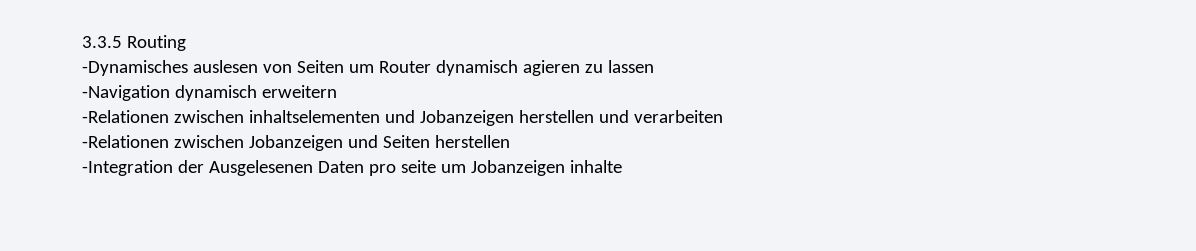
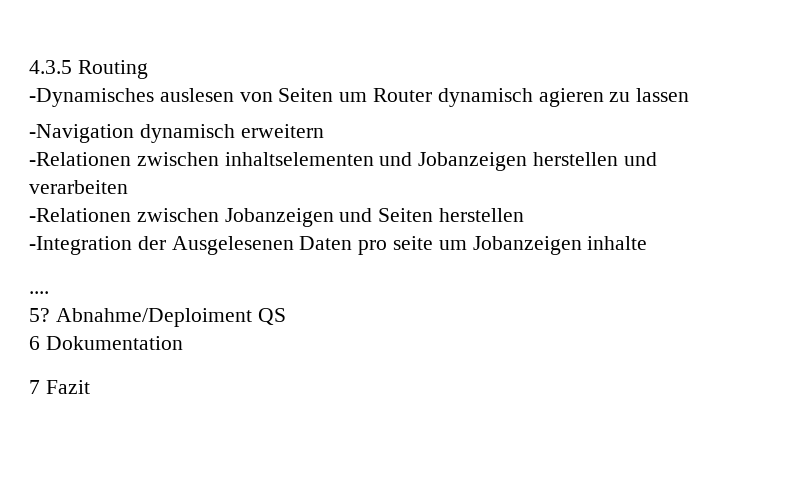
[82,36,122,48] 3.3.5 -> [29,60,72,74] 4.3.5
(622, 166) none -> [29,291,49,294] [29,308,286,327] [29,336,183,350] [29,380,90,394] // .... // 5? Abnahme/Deploiment QS // 6 Dokumentation // 7 Fazit

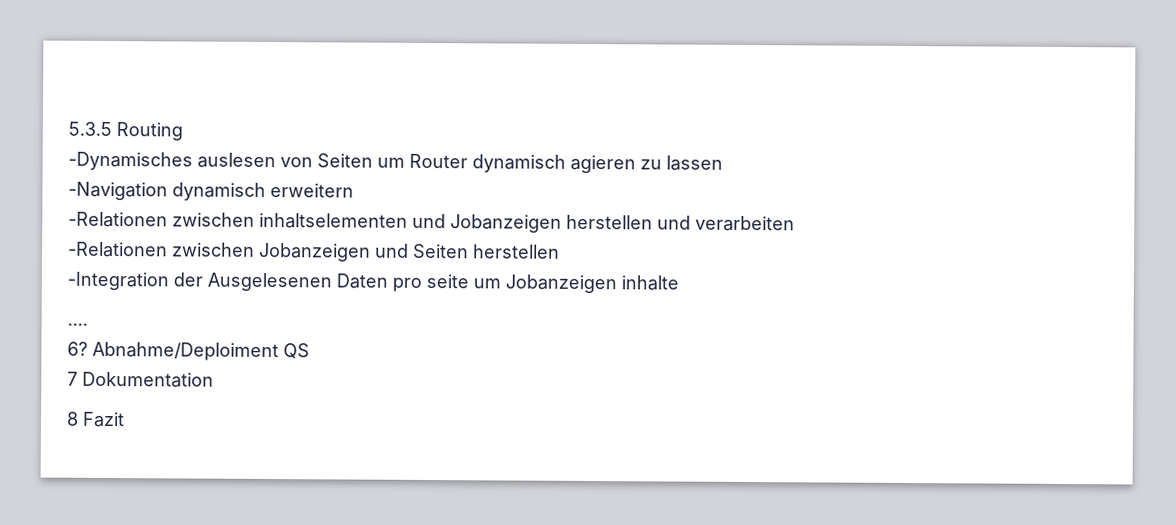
[29,60,72,74] 4.3.5 -> [68,121,112,137] 5.3.5
[29,308,50,322] 5? -> [67,341,88,356] 6?
[29,336,40,350] 6 -> [67,371,78,386] 7
[29,380,40,394] 7 -> [66,411,79,426] 8

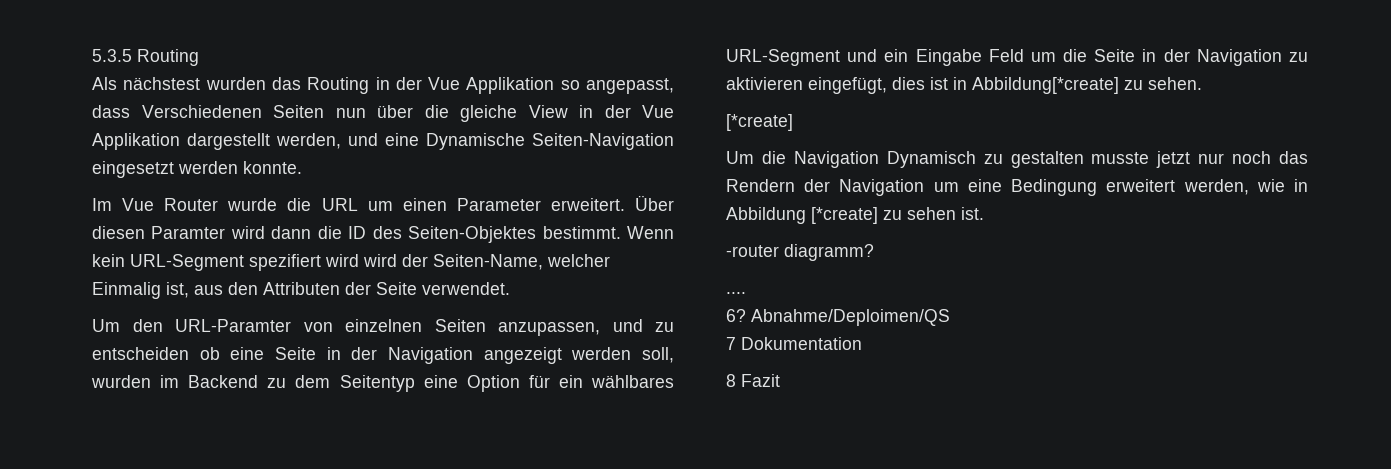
[68,151,723,174] [68,181,354,201] [68,211,795,233] [68,241,560,262] [67,271,679,294] -Dynamisches auslesen von Seiten um Router dynamisch agieren zu lassen // -Navigation dynamisch erweitern // -Relationen zwischen inhaltselementen und Jobanzeigen herstellen und verarbeiten // -Relationen zwischen Jobanzeigen und Seiten herstellen // -Integration der Ausgelesenen Daten pro seite um Jobanzeigen inhalte -> [92,77,675,94] [92,105,674,122] [92,133,674,150] [92,161,302,178] [92,195,675,211] [92,226,675,243] [92,254,610,271] [92,282,510,299] [92,319,674,336] [92,347,674,364] [91,375,675,392] [726,49,1308,66] [726,77,1202,94] [726,114,793,131] [726,151,1308,168] [726,179,1308,196] [726,207,984,224] [726,244,874,261] Als nächstest wurden das Routing in der Vue Applikation so angepasst, dass Verschiedenen Seiten nun über die gleiche View in der Vue Applikation dargestellt werden, und eine Dynamische Seiten-Navigation eingesetzt werden konnte. // Im Vue Router wurde die URL um einen Parameter erweitert. Über diesen Paramter wird dann die ID des Seiten-Objektes bestimmt. Wenn kein URL-Segment spezifiert wird wird der Seiten-Name, welcher Einmalig ist, aus den Attributen der Seite verwendet. // Um den URL-Paramter von einzelnen Seiten anzupassen, und zu entscheiden ob eine Seite in der Navigation angezeigt werden soll, wurden im Backend zu dem Seitentyp eine Option für ein wählbares URL-Segment und ein Eingabe Feld um die Seite in der Navigation zu aktivieren eingefügt, dies ist in Abbildung[*create] zu sehen. // [*create] // Um die Navigation Dynamisch zu gestalten musste jetzt nur noch das Rendern der Navigation um eine Bedingung erweitert werden, wie in Abbildung [*create] zu sehen ist. // -router diagramm?
[92,341,310,362] Abnahme/Deploiment QS -> [751,309,950,326] Abnahme/Deploimen/QS

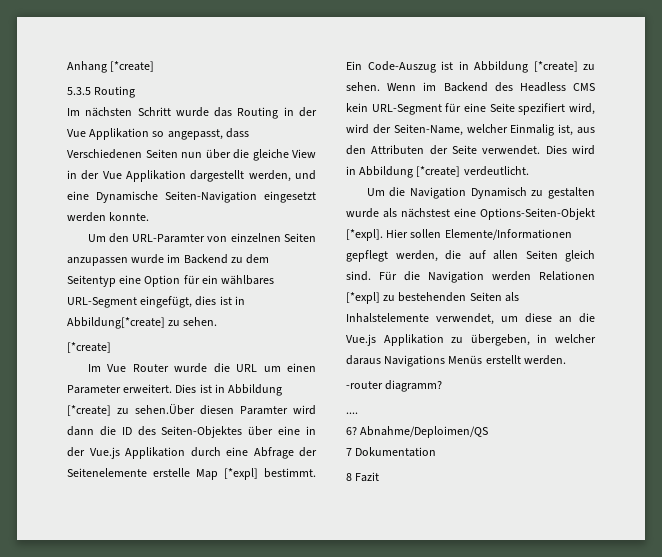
(92, 55) none -> [67,61,155,73] Anhang [*create] //
[92,77,266,90] Als nächstest wurden -> [67,107,209,117] Im nächsten Schritt wurde
(302, 167) none -> [87,233,316,243] [67,254,270,266] [67,275,275,287] [67,296,245,308] [67,317,218,329] [67,342,111,353] // Um den URL-Paramter von einzelnen Seiten anzupassen wurde im Backend zu dem Seitentyp eine Option für ein wählbares URL-Segment eingefügt, dies ist in Abbildung[*create] zu sehen. // [*create]
[635,195,675,211] Über -> [175,384,283,396] [67,404,195,416] Dies ist in Abbildung [*create] zu sehen.Über
[542,226,675,239] [92,254,359,271] bestimmt. Wenn kein URL-Segment spezifiert wird -> [248,426,316,436] [67,447,317,459] [67,468,316,480] [346,61,595,73] [346,82,595,92] [346,103,595,115] über eine in der Vue.js Applikation durch eine Abfrage der Seitenelemente erstelle Map [*expl] bestimmt. Ein Code-Auszug ist in Abbildung [*create] zu sehen. Wenn im Backend des Headless CMS kein URL-Segment für eine Seite spezifiert wird,
[92,319,674,336] [92,347,674,364] [91,375,675,392] [726,49,1308,66] [726,77,1202,94] [726,114,793,131] // Um den URL-Paramter von einzelnen Seiten anzupassen, und zu entscheiden ob eine Seite in der Navigation angezeigt werden soll, wurden im Backend zu dem Seitentyp eine Option für ein wählbares URL-Segment und ein Eingabe Feld um die Seite in der Navigation zu aktivieren eingefügt, dies ist in Abbildung[*create] zu sehen. // [*create] -> [545,145,595,155] [346,166,529,178] Dies wird in Abbildung [*create] verdeutlicht.
[1091,151,1308,168] [726,179,1308,196] [726,207,984,224] musste jetzt nur noch das Rendern der Navigation um eine Bedingung erweitert werden, wie in Abbildung [*create] zu sehen ist. -> [346,208,595,220] [346,229,572,241] [346,250,595,262] [346,271,595,283] [346,292,519,304] [346,313,595,325] [346,334,596,346] [346,355,566,367] wurde als nächstest eine Options-Seiten-Objekt [*expl]. Hier sollen Elemente/Informationen gepflegt werden, die auf allen Seiten gleich sind. Für die Navigation werden Relationen [*expl] zu bestehenden Seiten als Inhalstelemente verwendet, um diese an die Vue.js Applikation zu übergeben, in welcher daraus Navigations Menüs erstellt werden.

